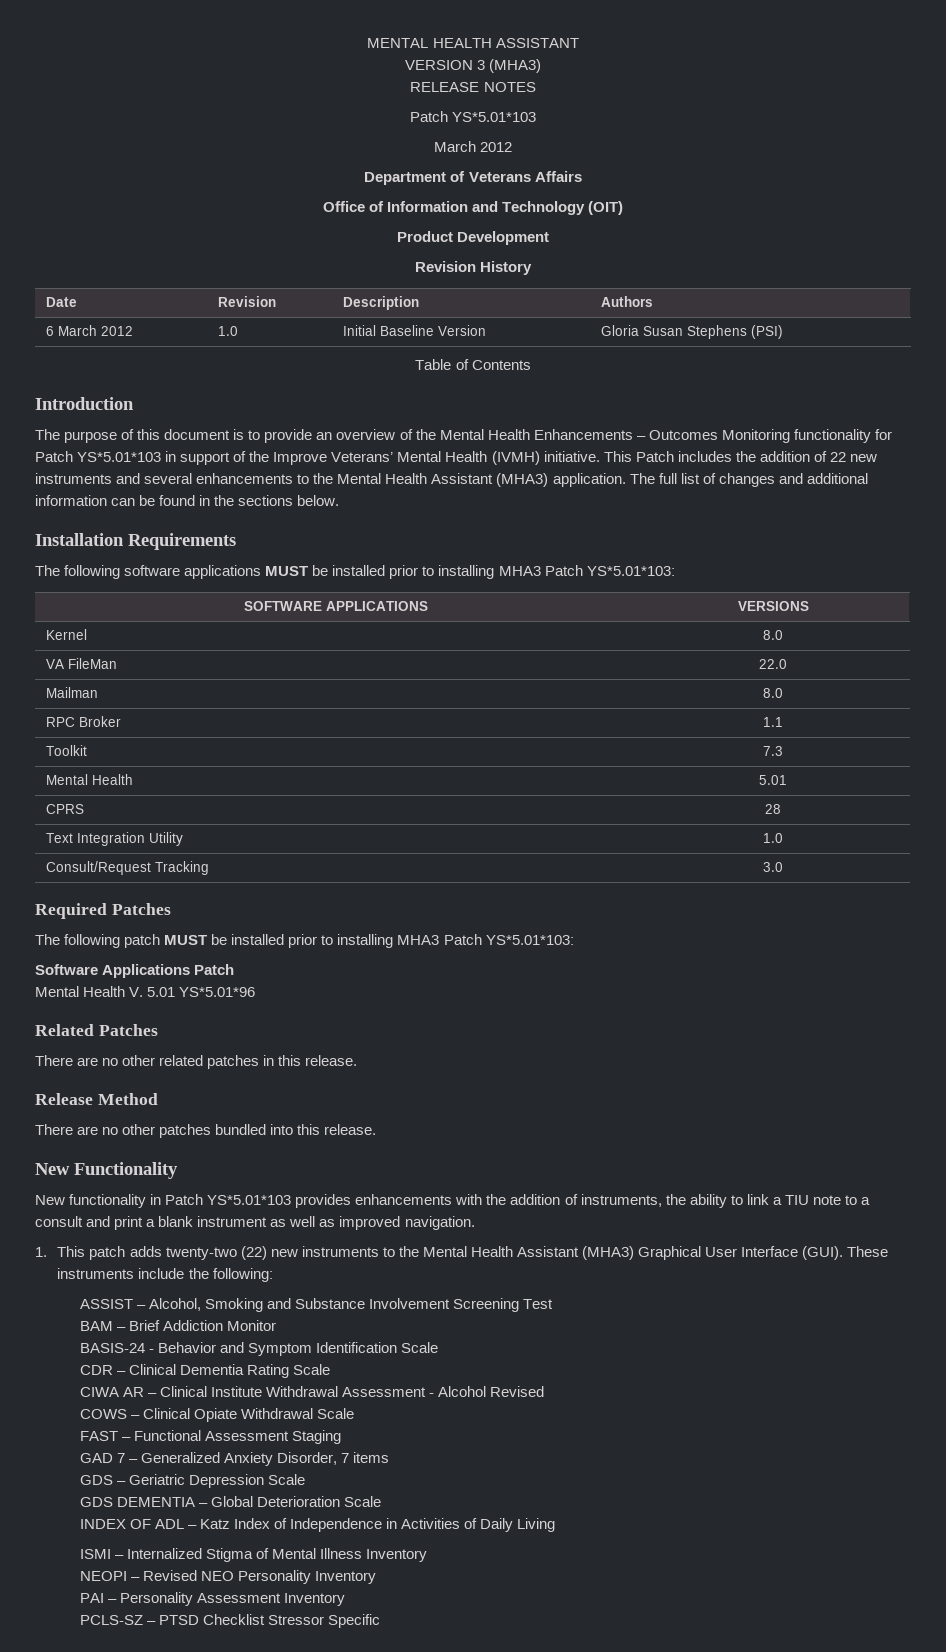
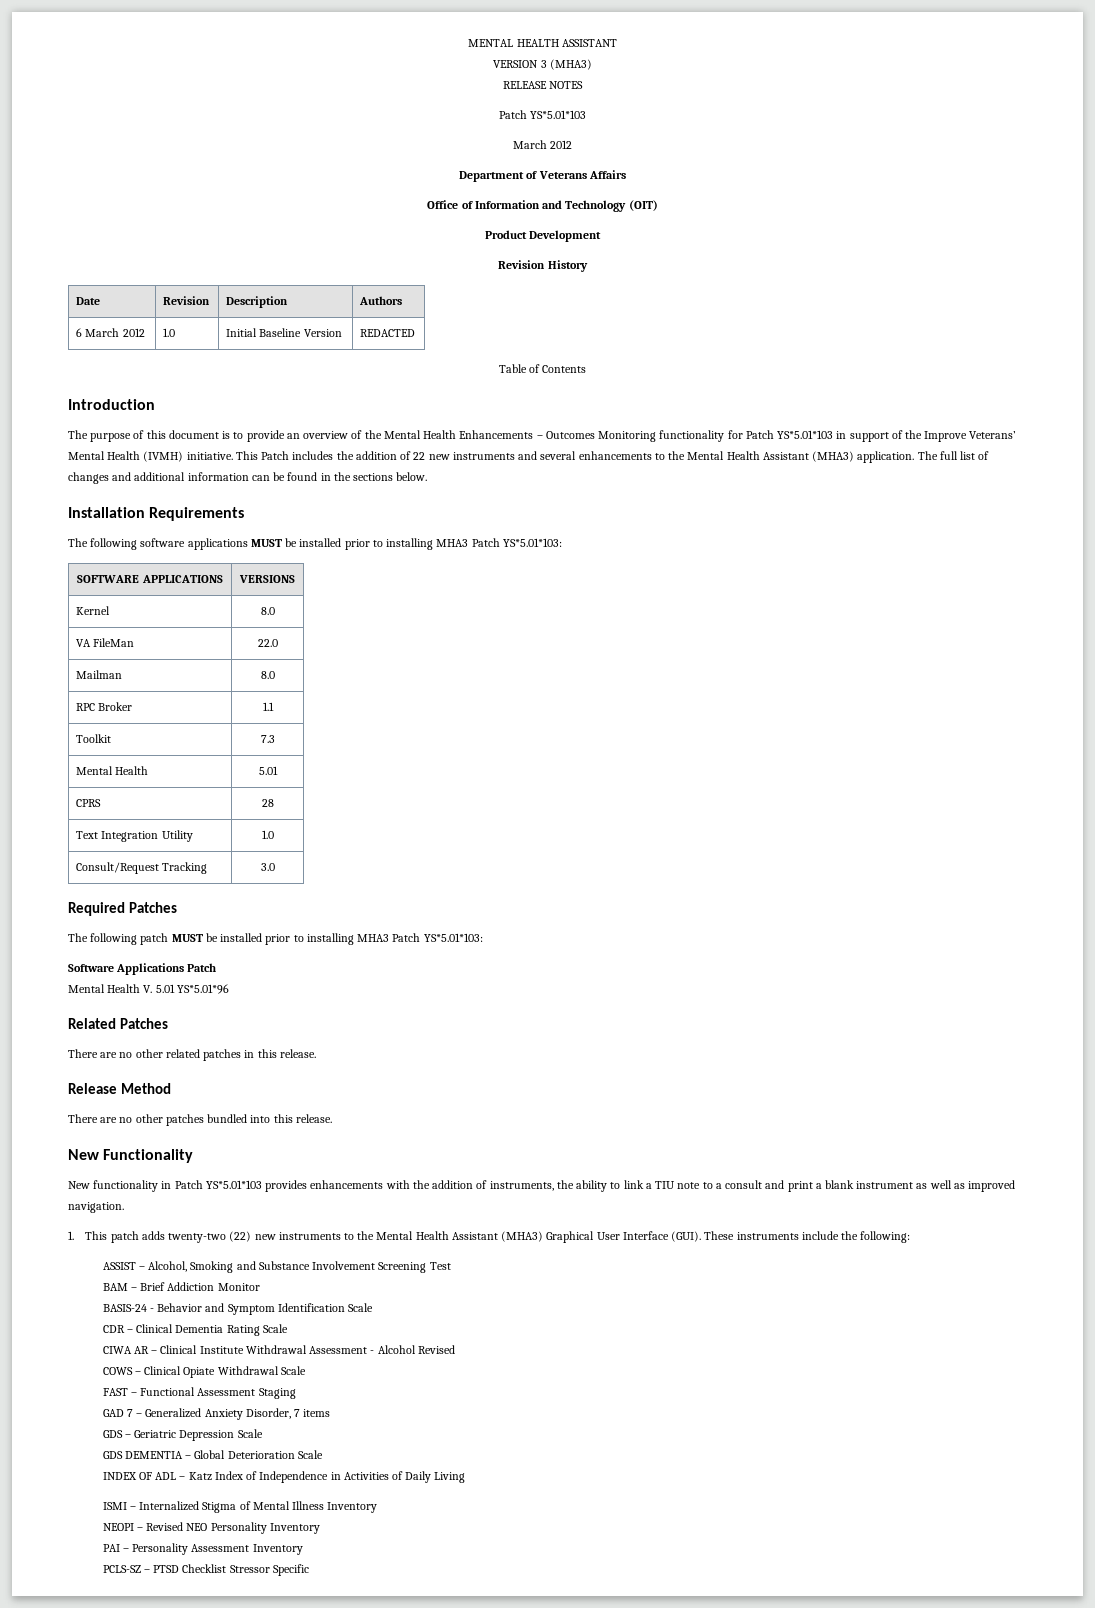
[601,325,784,339] Gloria Susan Stephens (PSI) -> [360,329,416,337] REDACTED

